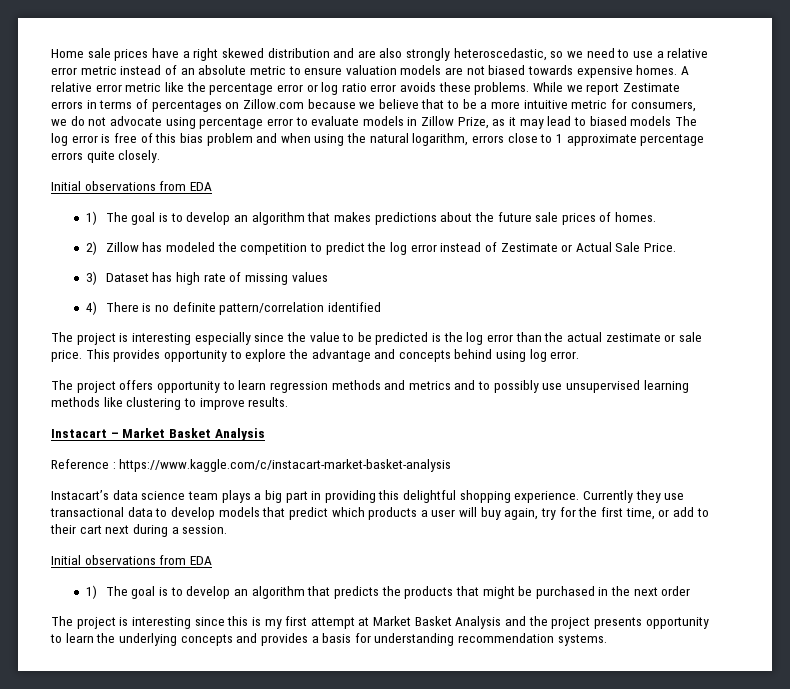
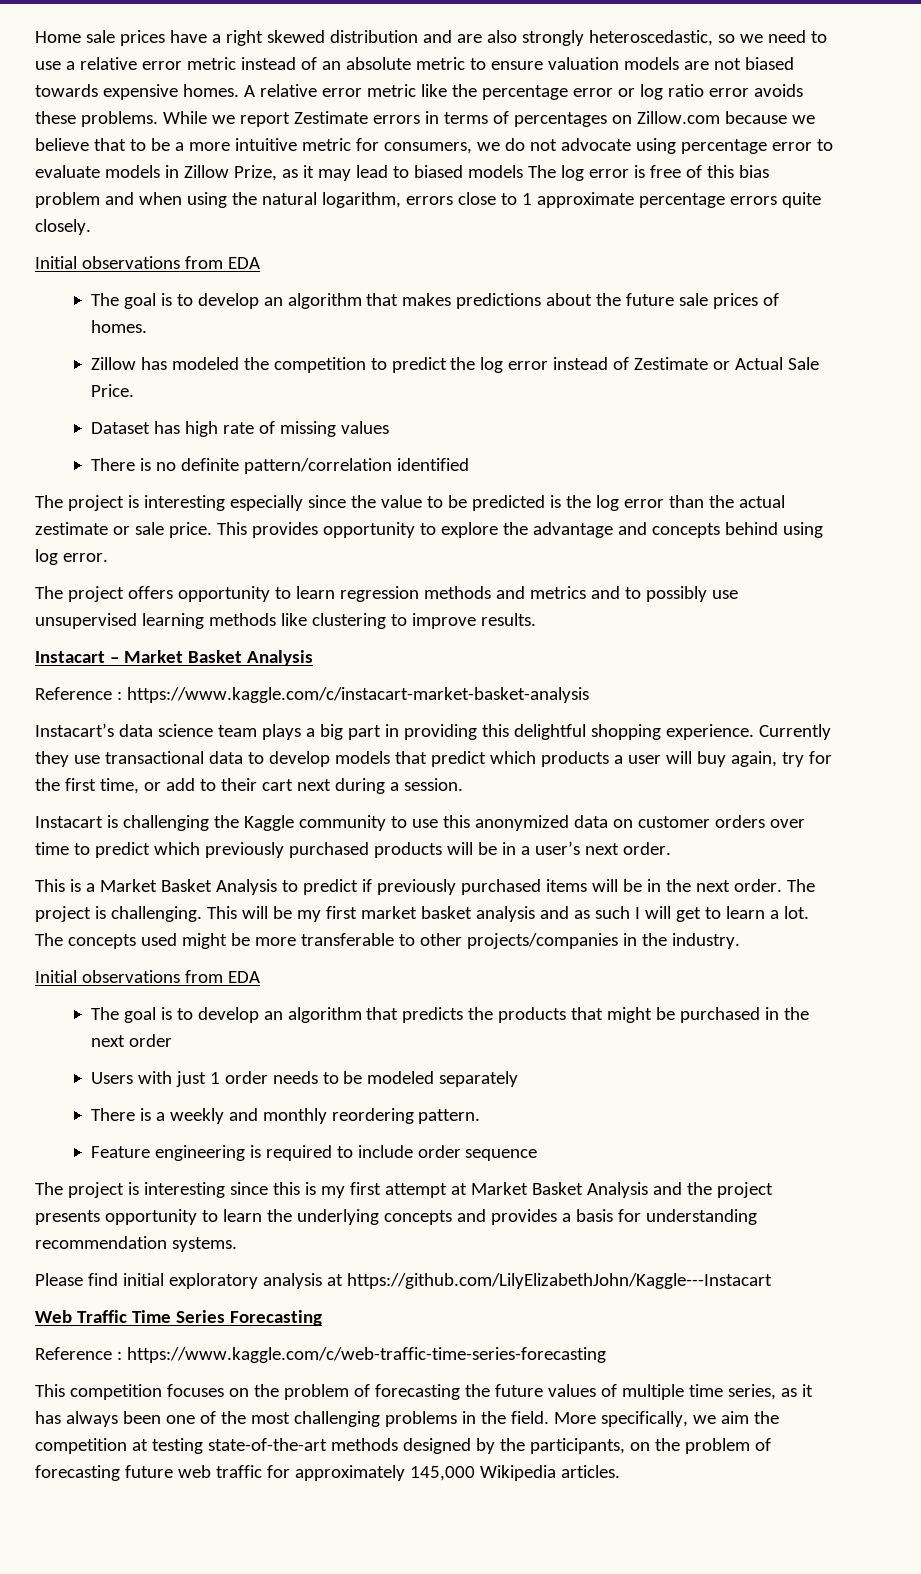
[85,211,97,225] 1) -> (260, 263) none
[85,241,97,255] 2) -> (147, 326) none
[85,271,97,285] 3) -> (134, 390) none
[85,301,97,315] 4) -> (389, 427) none
[51,555,212,565] [85,585,97,599] // Initial observations from EDA // 1) -> [35,815,805,831] [35,841,671,858] [35,879,815,895] [35,906,809,922] [35,933,740,949] [35,970,260,983] // Instacart is challenging the Kaggle community to use this anonymized data on customer orders over time to predict which previously purchased products will be in a user’s next order. // This is a Market Basket Analysis to predict if previously purchased items will be in the next order. The project is challenging. This will be my first market basket analysis and as such I will get to learn a lot. The concepts used might be more transferable to other projects/companies in the industry. // Initial observations from EDA //
(691, 591) none -> [90,1071,519,1087] [90,1108,481,1124] [90,1145,538,1161] // Users with just 1 order needs to be modeled separately // There is a weekly and monthly reordering pattern. // Feature engineering is required to include order sequence
(607, 640) none -> [35,1273,772,1289] [35,1310,322,1326] [35,1347,606,1363] [35,1384,813,1400] [35,1411,779,1427] [35,1438,771,1454] [35,1465,620,1481] // Please find initial exploratory analysis at https://github.com/LilyElizabethJohn/Kaggle---Instacart // Web Traffic Time Series Forecasting // Reference : https://www.kaggle.com/c/web-traffic-time-series-forecasting // This competition focuses on the problem of forecasting the future values of multiple time series, as it has always been one of the most challenging problems in the field. More specifically, we aim the competition at testing state-of-the-art methods designed by the participants, on the problem of forecasting future web traffic for approximately 145,000 Wikipedia articles.

